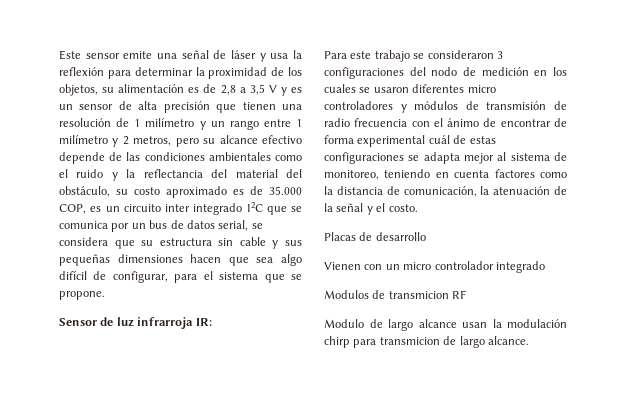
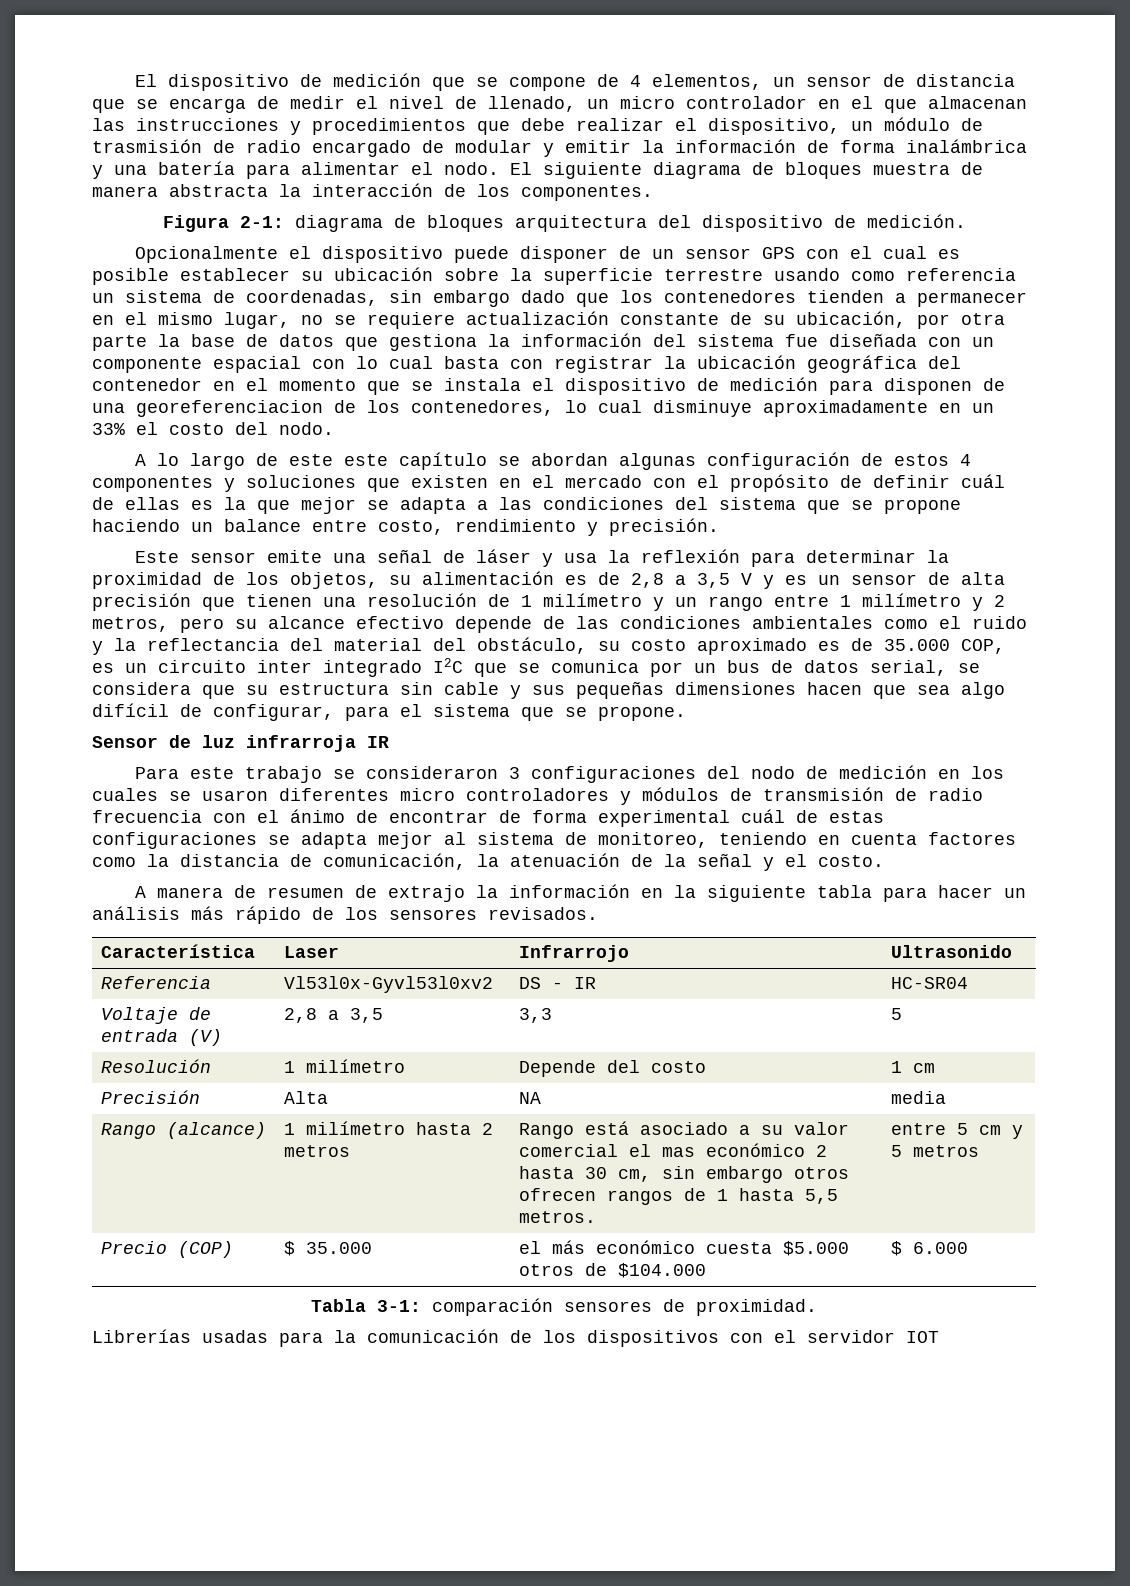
(59, 55) none -> [135,73,1016,91] [92,96,1027,113] [92,117,983,135] [92,139,1027,157] [92,161,983,179] [92,183,653,201] [162,214,966,232] [135,246,961,263] [92,267,1016,285] [92,290,1027,307] [92,311,1005,329] [92,333,994,351] [92,355,961,373] [92,377,1005,395] [92,400,994,417] [92,422,334,435] [135,452,972,470] [92,474,1005,492] [92,497,961,514] [92,518,719,536] El dispositivo de medición que se compone de 4 elementos, un sensor de distancia que se encarga de medir el nivel de llenado, un micro controlador en el que almacenan las instrucciones y procedimientos que debe realizar el dispositivo, un módulo de trasmisión de radio encargado de modular y emitir la información de forma inalámbrica y una batería para alimentar el nodo. El siguiente diagrama de bloques muestra de manera abstracta la interacción de los componentes. // Figura 2-1: diagrama de bloques arquitectura del dispositivo de medición. // Opcionalmente el dispositivo puede disponer de un sensor GPS con el cual es posible establecer su ubicación sobre la superficie terrestre usando como referencia un sistema de coordenadas, sin embargo dado que los contenedores tienden a permanecer en el mismo lugar, no se requiere actualización constante de su ubicación, por otra parte la base de datos que gestiona la información del sistema fue diseñada con un componente espacial con lo cual basta con registrar la ubicación geográfica del contenedor en el momento que se instala el dispositivo de medición para disponen de una georeferenciacion de los contenedores, lo cual disminuye aproximadamente en un 33% el costo del nodo. // A lo largo de este este capítulo se abordan algunas configuración de estos 4 componentes y soluciones que existen en el mercado con el propósito de definir cuál de ellas es la que mejor se adapta a las condiciones del sistema que se propone haciendo un balance entre costo, rendimiento y precisión. //
[195,318,212,326] IR: -> [367,736,389,748] IR
[324,232,426,241] [324,261,545,273] [324,290,467,299] [324,319,567,331] [324,336,529,348] Placas de desarrollo // Vienen con un micro controlador integrado // Modulos de transmicion RF // Modulo de largo alcance usan la modulación chirp para transmicion de largo alcance. -> [135,884,1027,902] [92,906,598,924] [100,944,255,958] [283,946,339,958] [518,945,629,962] [890,945,1012,958] [100,976,211,989] [283,976,493,993] [518,977,596,989] [890,977,968,989] [100,1007,211,1024] [100,1029,222,1046] [283,1008,383,1023] [518,1008,552,1023] [890,1008,902,1020] [100,1059,211,1073] [283,1059,405,1073] [518,1060,706,1077] [890,1061,935,1073] [100,1090,200,1104] [283,1091,328,1104] [518,1092,541,1104] [890,1091,946,1104] [100,1122,266,1139] [283,1121,493,1135] [283,1145,350,1157] [518,1121,849,1139] [518,1143,827,1157] [518,1166,849,1183] [518,1188,838,1205] [518,1211,596,1223] [890,1123,1023,1139] [890,1145,979,1157] [100,1241,233,1258] [283,1241,372,1256] [518,1240,849,1256] [518,1263,706,1278] [890,1241,968,1256] [311,1298,817,1316] [92,1329,939,1347] A manera de resumen de extrajo la información en la siguiente tabla para hacer un análisis más rápido de los sensores revisados. // Característica | Laser | Infrarrojo | Ultrasonido // Referencia | Vl53l0x-Gyvl53l0xv2 | DS - IR | HC-SR04 // Voltaje de entrada (V) | 2,8 a 3,5 | 3,3 | 5 // Resolución | 1 milímetro | Depende del costo | 1 cm // Precisión | Alta | NA | media // Rango (alcance) | 1 milímetro hasta 2 metros | Rango está asociado a su valor comercial el mas económico 2 hasta 30 cm, sin embargo otros ofrecen rangos de 1 hasta 5,5 metros. | entre 5 cm y 5 metros // Precio (COP) | $ 35.000 | el más económico cuesta $5.000 otros de $104.000 | $ 6.000 // Tabla 3-1: comparación sensores de proximidad. // Librerías usadas para la comunicación de los dispositivos con el servidor IOT

